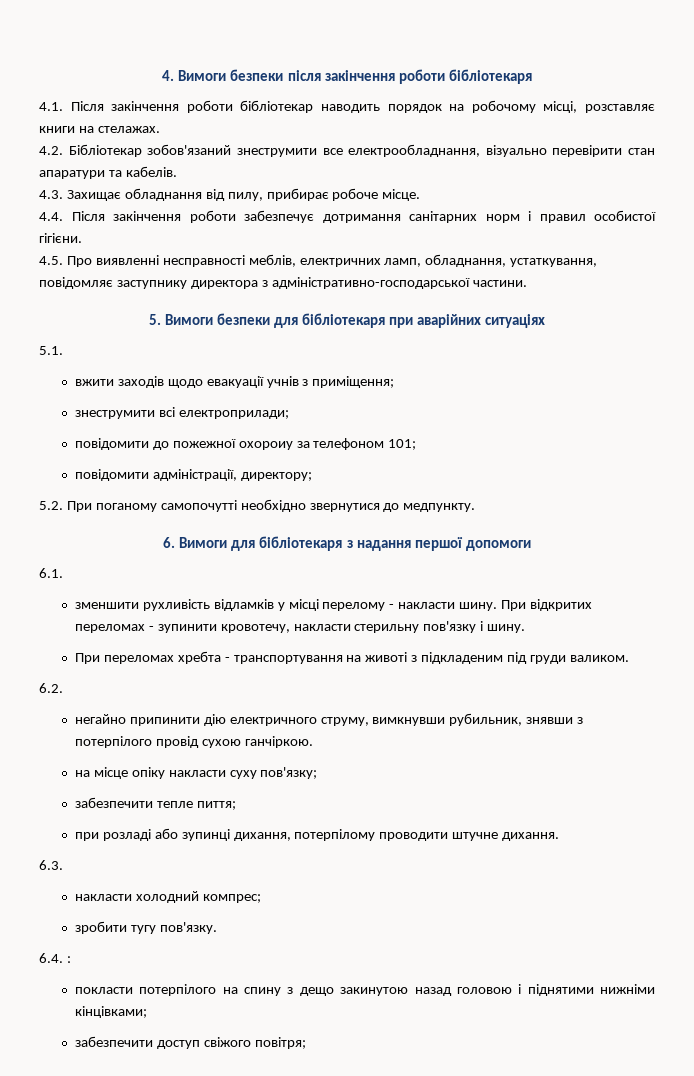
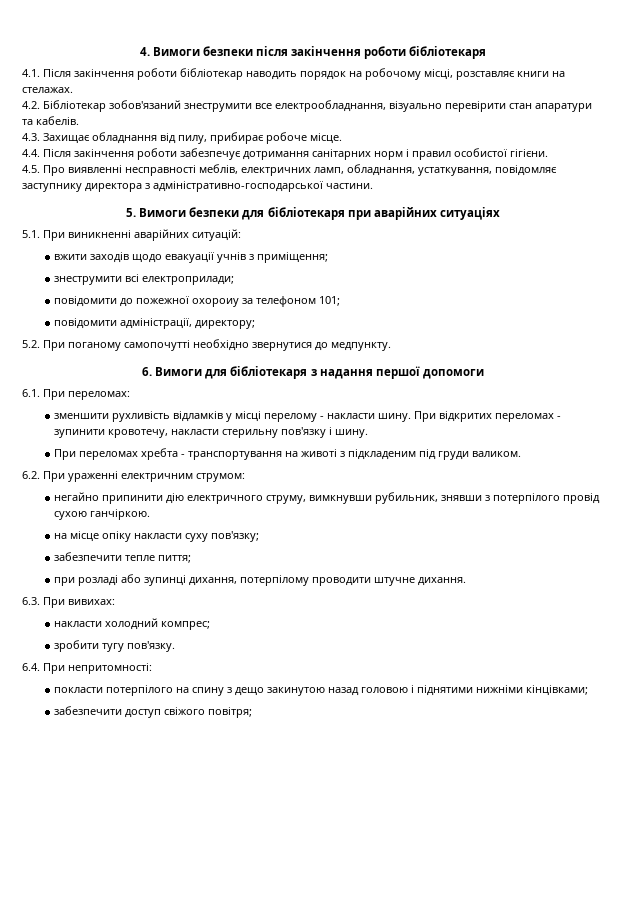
(63, 350) none -> [43,229,241,241] При виникненні аварійних ситуацій:
(63, 573) none -> [43,389,130,400] При переломах:
(63, 688) none -> [43,471,245,482] При ураженні електричним струмом:
(63, 865) none -> [43,597,115,608] При вивихах:
[66,956,71,963] : -> [43,663,152,674] При непритомності:

